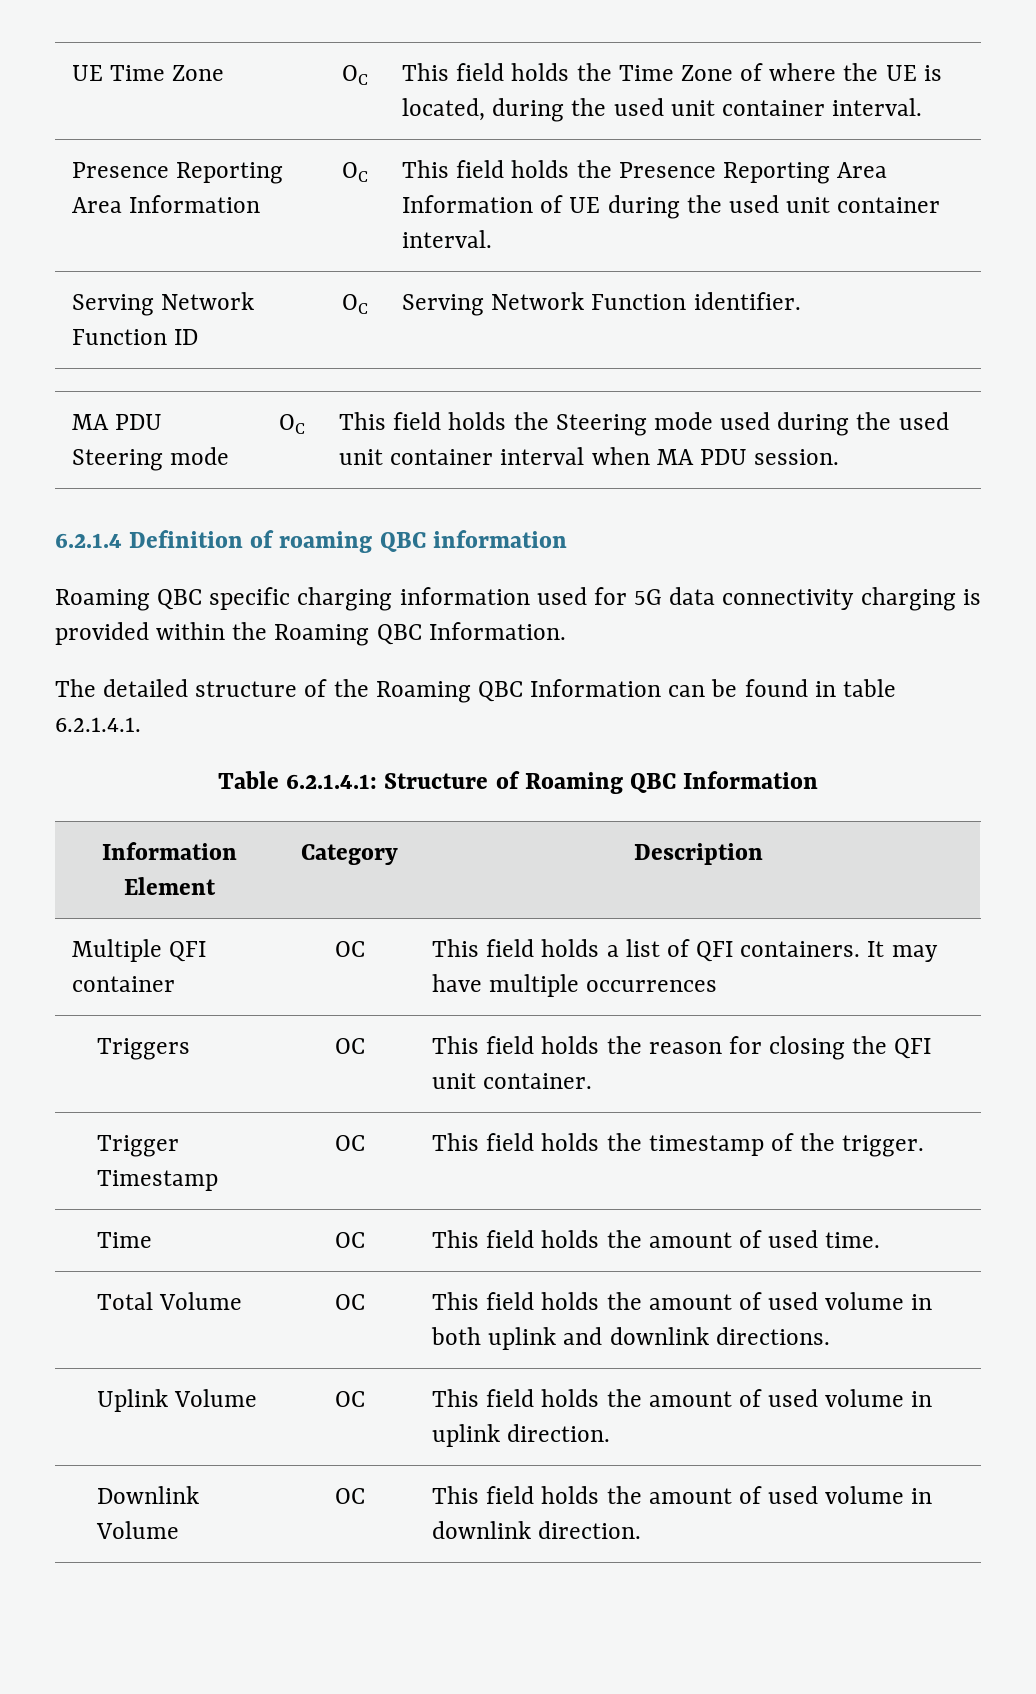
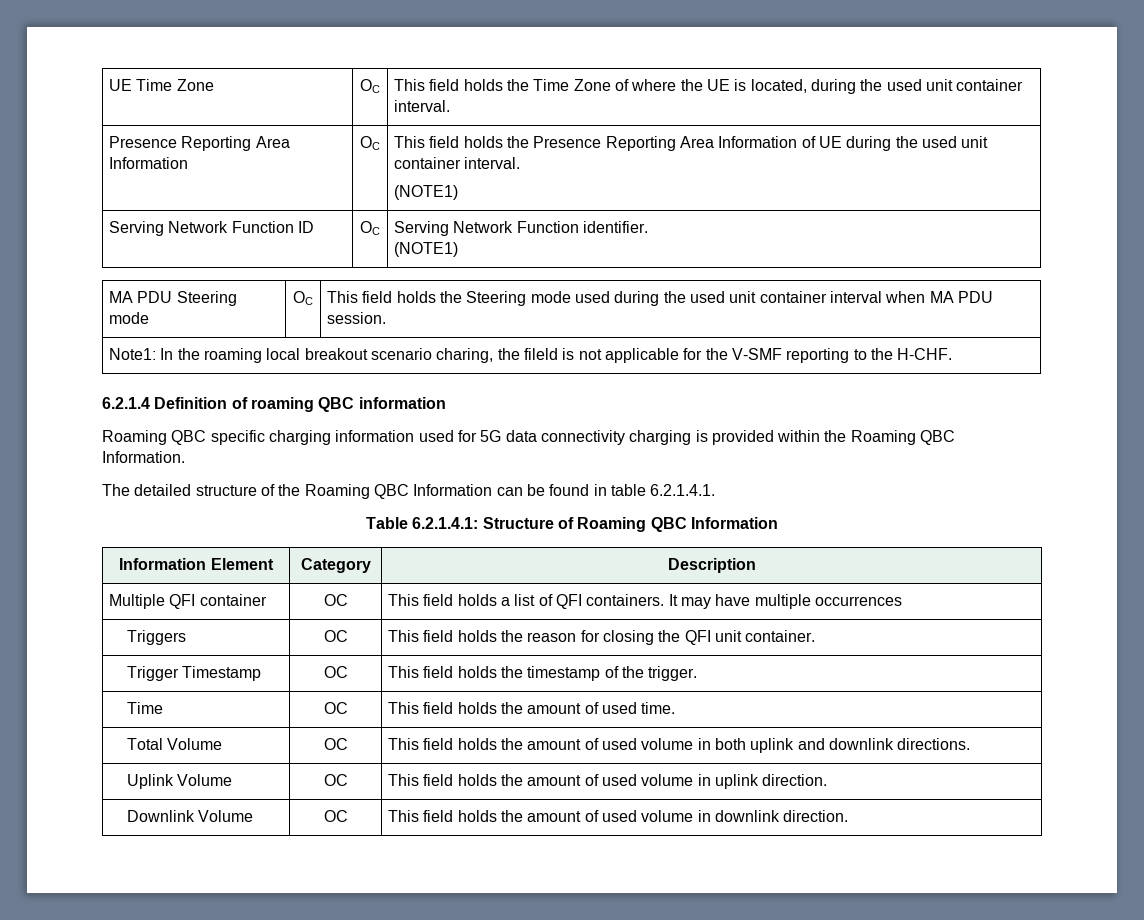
(493, 239) none -> [394,185,459,200] // (NOTE1)
(801, 301) none -> [394,242,459,257] // (NOTE1)
(840, 457) none -> [109,348,953,363] // Note1: In the roaming local breakout scenario charing, the fileld is not applicable for the V-SMF reporting to the H-CHF.

